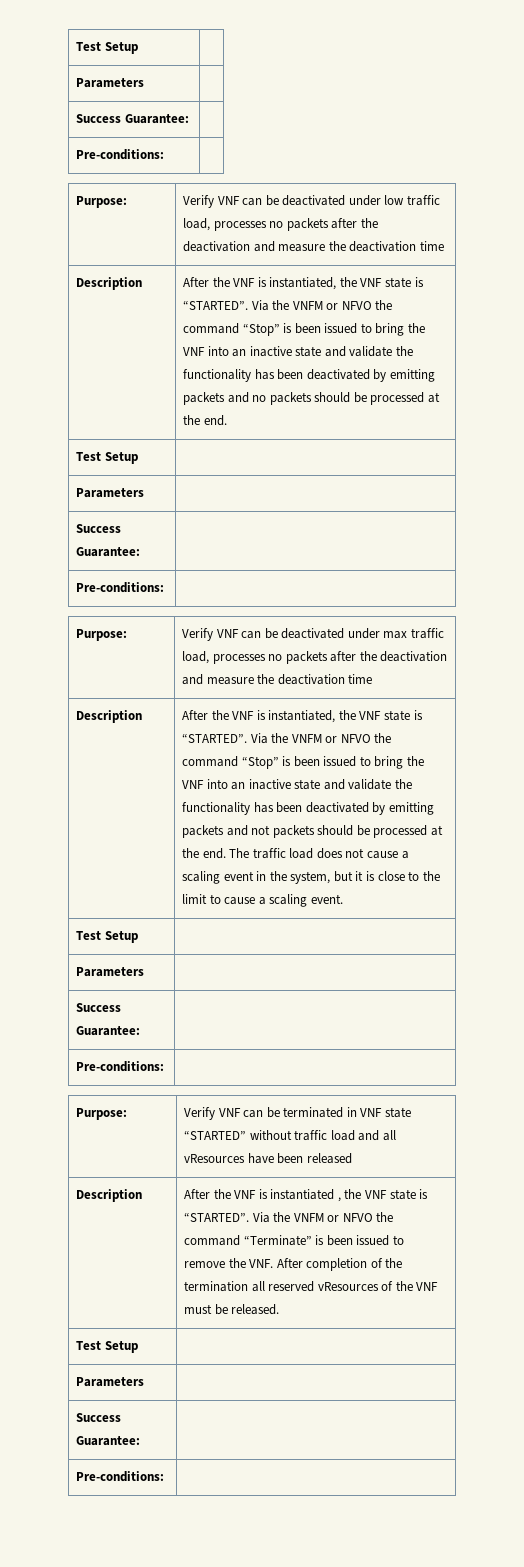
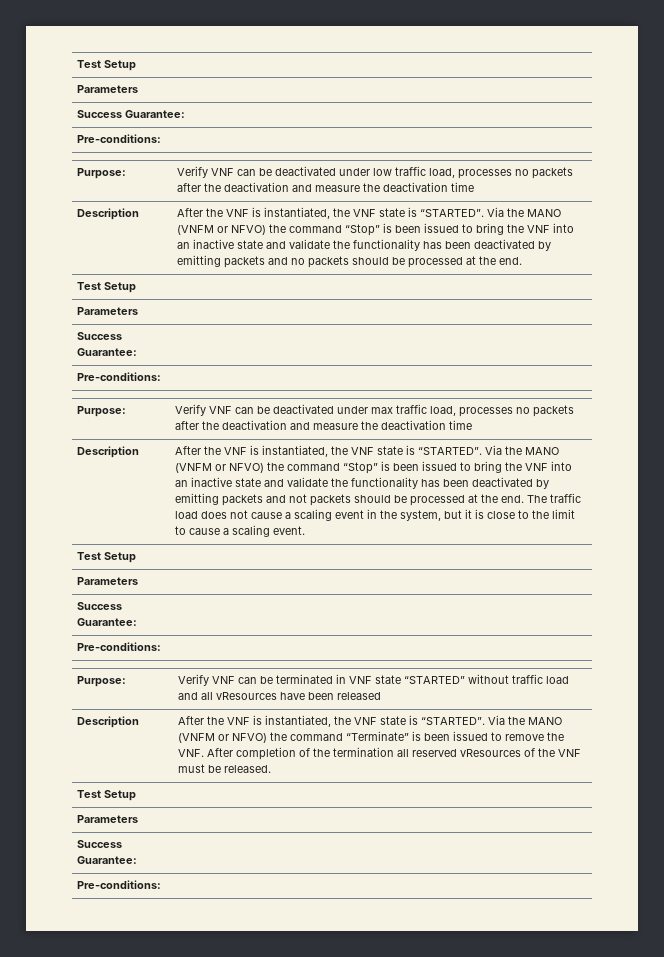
[292,301,372,310] VNFM or NFVO -> [527,209,562,217] [177,225,267,235] MANO (VNFM or NFVO)
[291,734,371,743] VNFM or NFVO -> [525,447,560,455] [175,463,265,473] MANO (VNFM or NFVO)
[270,1189,429,1202] [184,1212,373,1223] instantiated , the VNF state is “STARTED”. Via the VNFM or NFVO -> [265,715,563,727] [178,733,268,743] instantiated, the VNF state is “STARTED”. Via the MANO (VNFM or NFVO)

